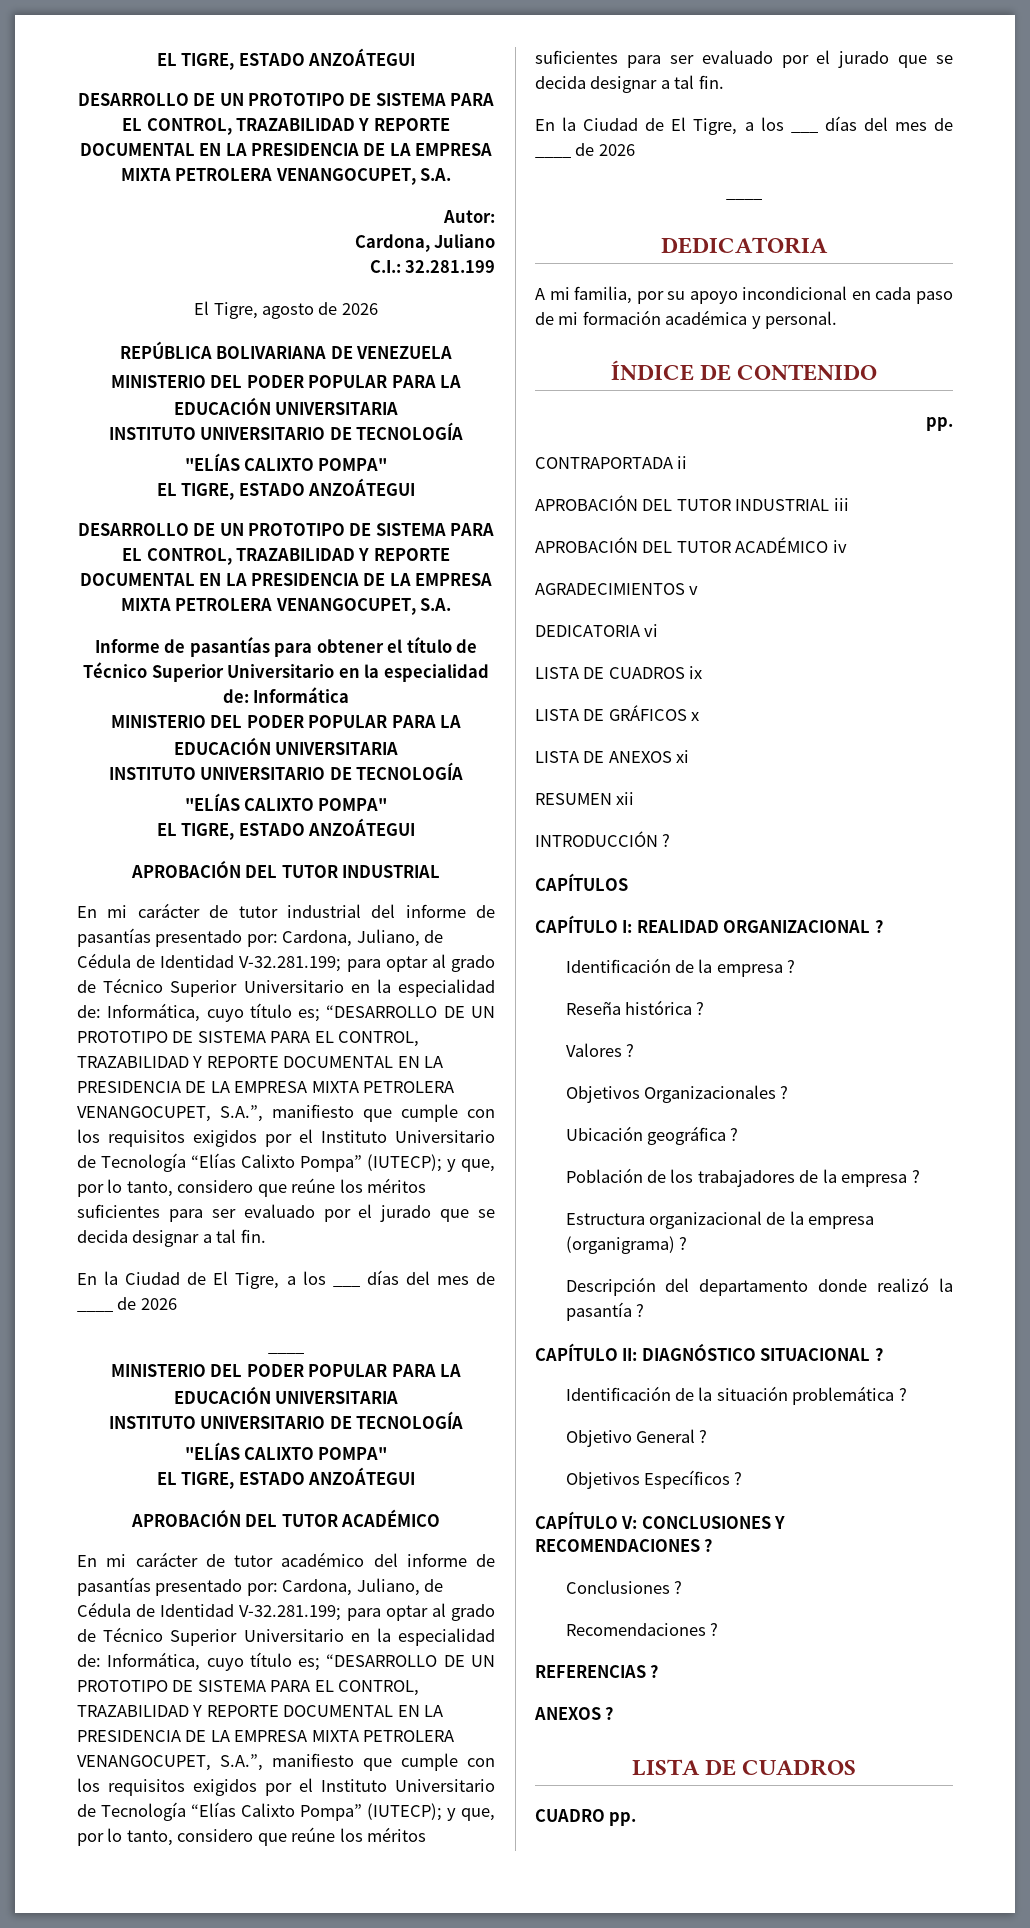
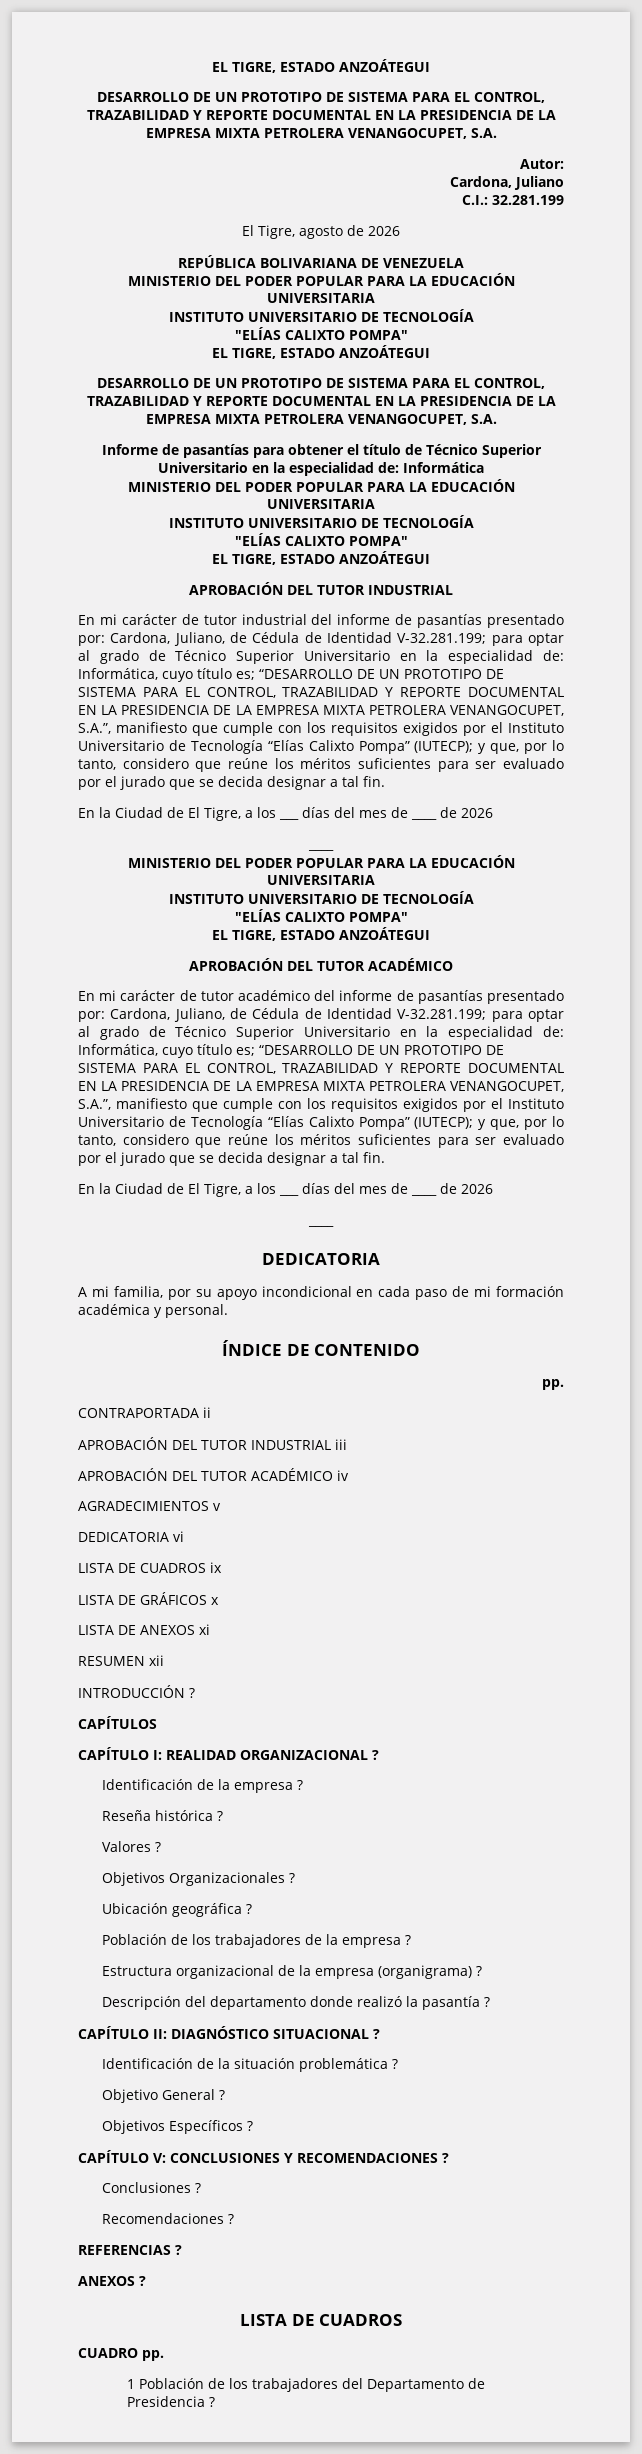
(637, 1819) none -> [126,2378,485,2392] [126,2396,215,2407] // 1 Población de los trabajadores del Departamento de Presidencia ?

